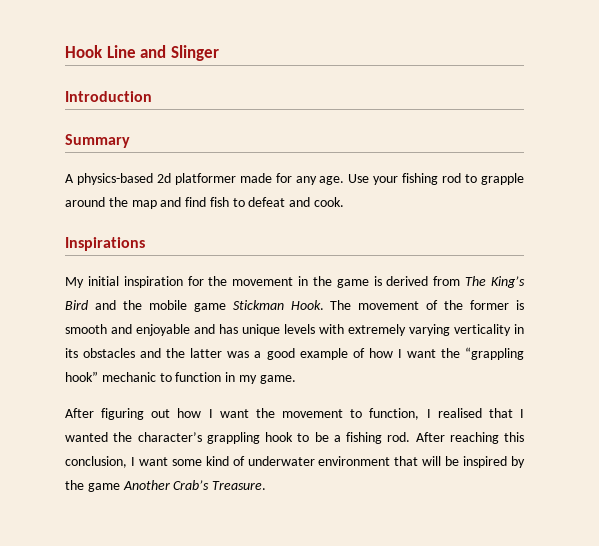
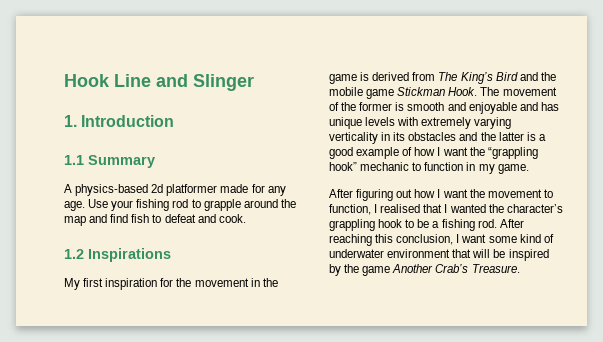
(219, 53) none -> [64,115,77,127] 1.
(152, 96) none -> [64,155,84,165] 1.1
(345, 202) none -> [64,249,84,259] 1.2
[87,276,119,286] initial -> [83,278,104,287] first
[227,351,250,358] was -> [526,132,536,141] is

